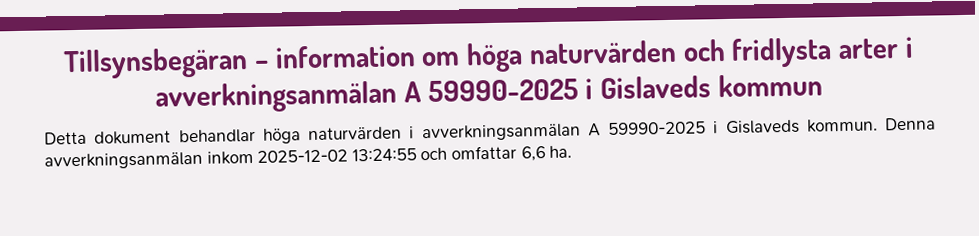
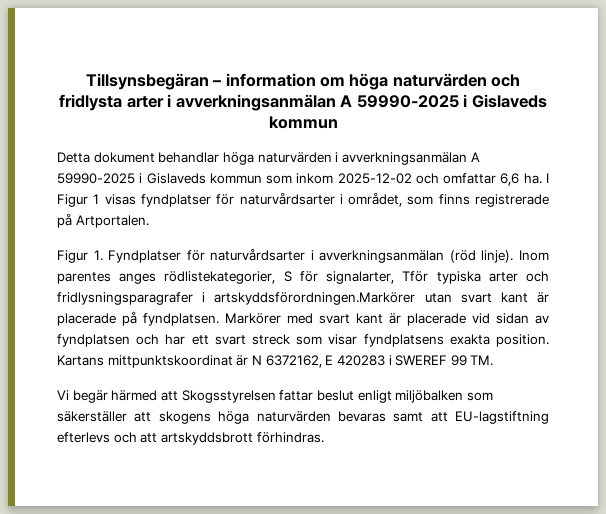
[806,117,936,133] [44,151,203,170] kommun. Denna avverkningsanmälan -> [209,173,293,184] kommun som
[351,148,417,162] 13:24:55 -> (412, 178) none
(573, 151) none -> [545,173,549,183] [57,192,549,207] [57,213,149,228] [57,248,549,263] [57,271,549,284] [57,292,549,305] [57,311,549,326] [57,334,549,347] [57,355,494,368] [57,390,493,403] [57,411,549,424] [57,432,324,445] I Figur 1 visas fyndplatser för naturvårdsarter i området, som finns registrerade på Artportalen. // Figur 1. Fyndplatser för naturvårdsarter i avverkningsanmälan (röd linje). Inom parentes anges rödlistekategorier, S för signalarter, Tför typiska arter och fridlysningsparagrafer i artskyddsförordningen.Markörer utan svart kant är placerade på fyndplatsen. Markörer med svart kant är placerade vid sidan av fyndplatsen och har ett svart streck som visar fyndplatsens exakta position. Kartans mittpunktskoordinat är N 6372162, E 420283 i SWEREF 99 TM. // Vi begär härmed att Skogsstyrelsen fattar beslut enligt miljöbalken som säkerställer att skogens höga naturvärden bevaras samt att EU-lagstiftning efterlevs och att artskyddsbrott förhindras.

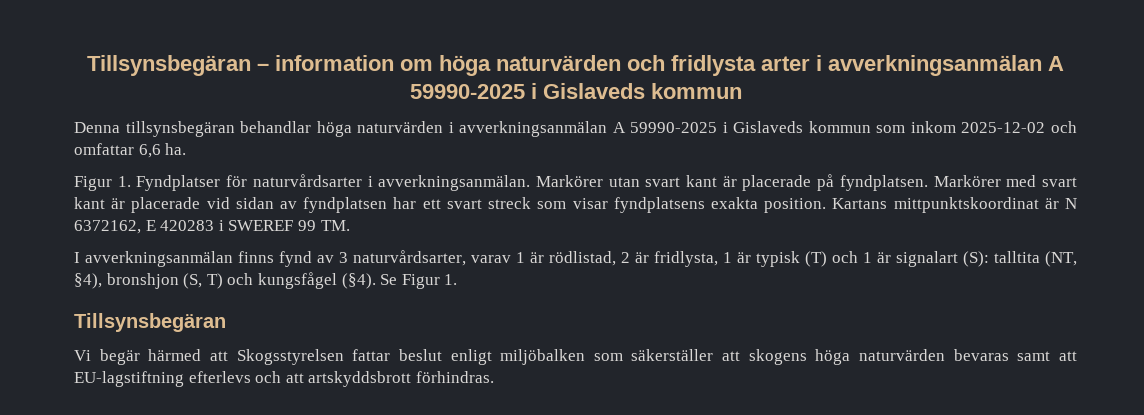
[57,152,155,163] Detta dokument -> [74,121,235,137] Denna tillsynsbegäran
[545,173,549,183] [57,192,549,207] [57,213,149,228] I Figur 1 visas fyndplatser för naturvårdsarter i området, som finns registrerade på Artportalen. -> (187, 149) none
[319,250,549,263] [57,271,549,284] [57,292,416,305] avverkningsanmälan (röd linje). Inom parentes anges rödlistekategorier, S för signalarter, Tför typiska arter och fridlysningsparagrafer i artskyddsförordningen.Markörer -> [378,175,603,191] avverkningsanmälan. Markörer
[136,334,160,345] och -> (388, 205) none
(494, 360) none -> [74,250,1077,267] [74,272,458,289] [74,313,226,332] // I avverkningsanmälan finns fynd av 3 naturvårdsarter, varav 1 är rödlistad, 2 är fridlysta, 1 är typisk (T) och 1 är signalart (S): talltita (NT, §4), bronshjon (S, T) och kungsfågel (§4). Se Figur 1. // Tillsynsbegäran

